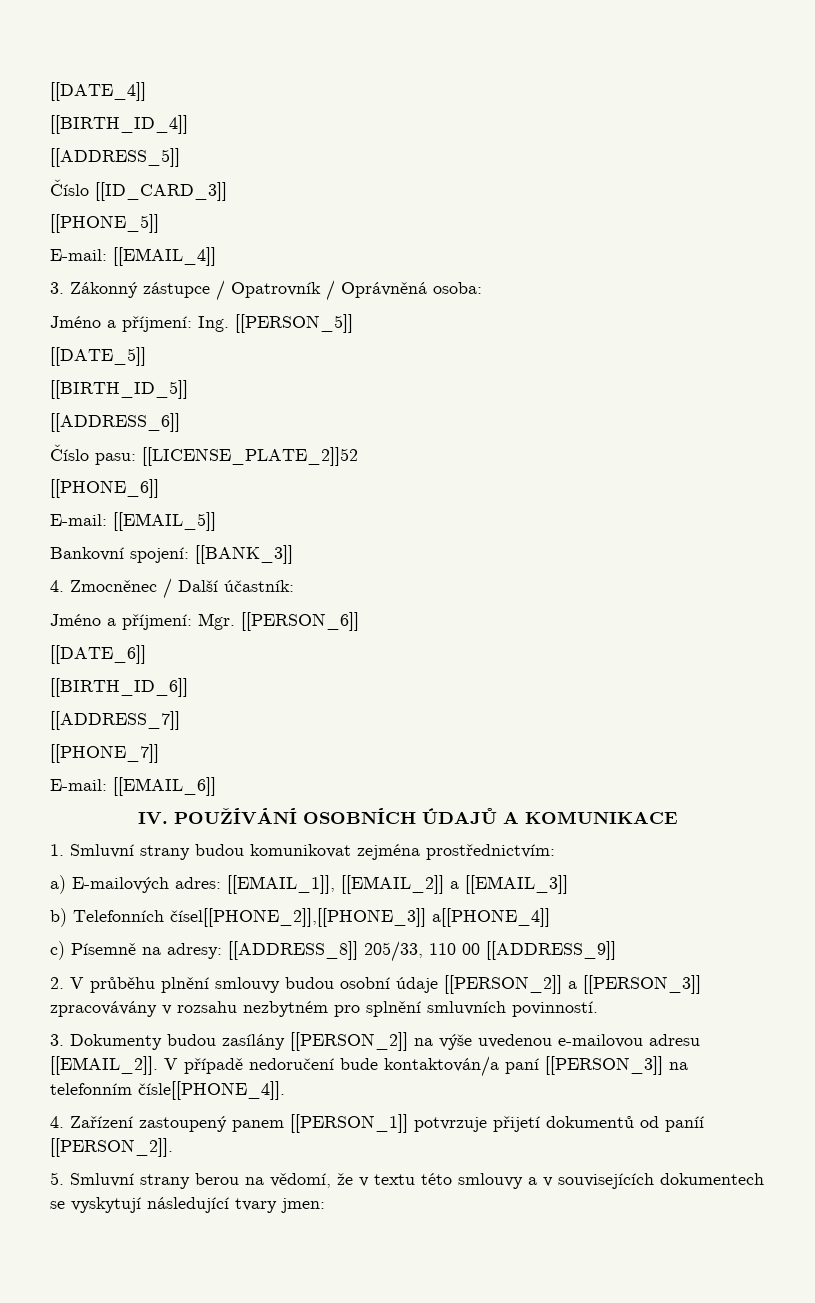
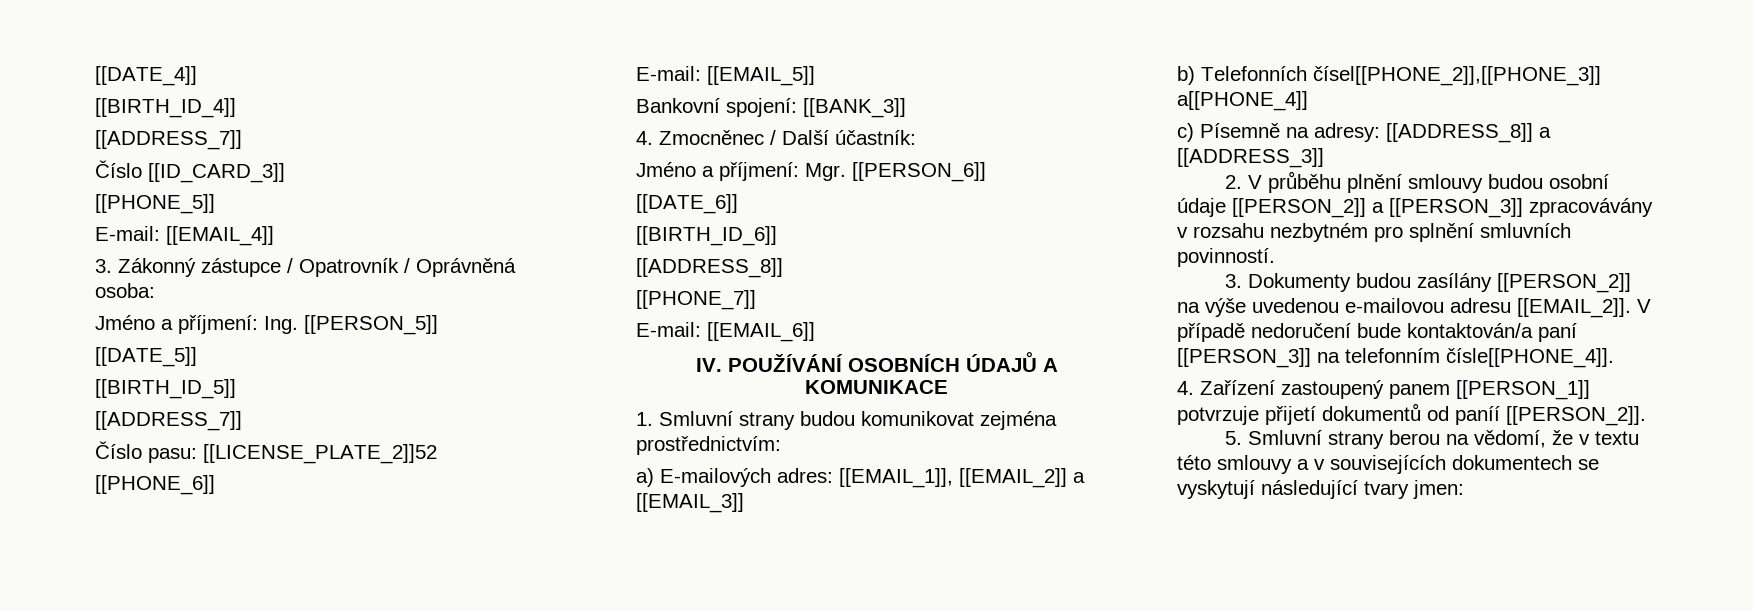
[50,148,180,167] [[ADDRESS_5]] -> [95,130,242,150] [[ADDRESS_7]]
[50,413,180,432] [[ADDRESS_6]] -> [95,411,242,431] [[ADDRESS_7]]
[50,711,180,730] [[ADDRESS_7]] -> [636,258,783,278] [[ADDRESS_8]]
[364,941,616,962] 205/33, 110 00 [[ADDRESS_9]] -> [1539,127,1551,138] [1177,148,1324,168] a [[ADDRESS_3]]

